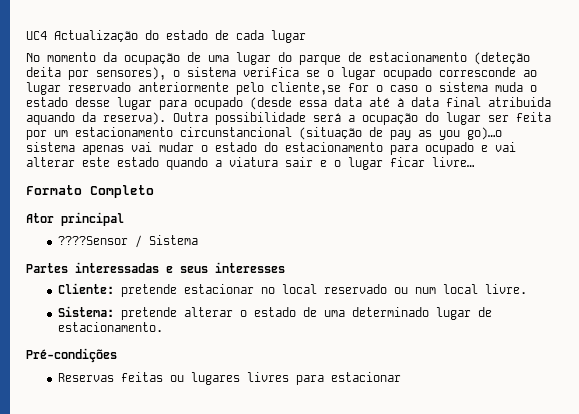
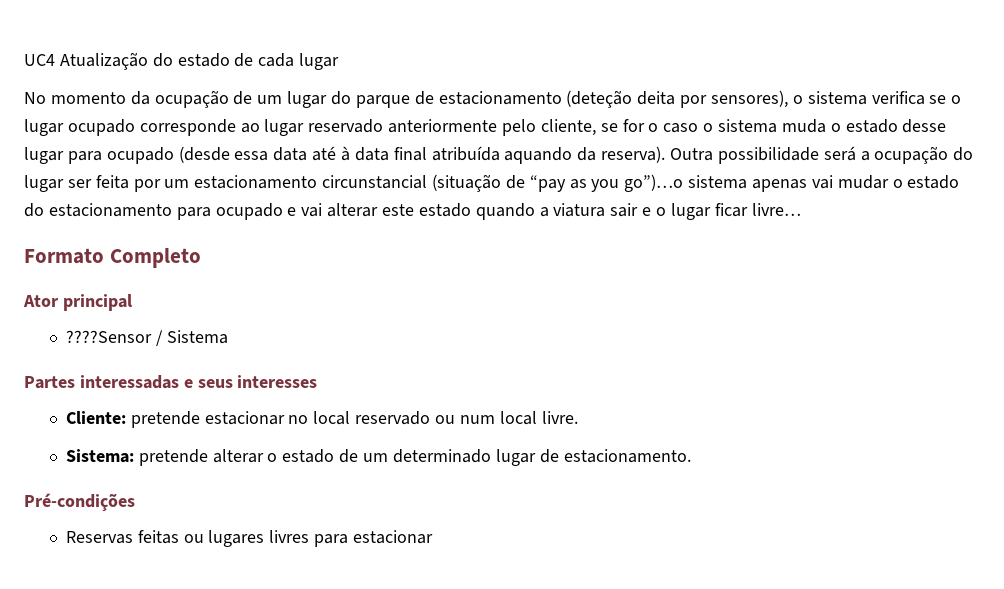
[54,30,138,42] Actualização -> [59,52,148,70] Atualização
[208,55,229,62] uma -> [257,95,283,104] um
[439,67,516,77] corresconde -> [139,119,236,136] corresponde
[271,82,341,95] cliente,se -> [540,119,618,136] cliente, se
[488,97,551,107] atribuida -> [431,146,500,161] atribuída
[180,127,292,137] circunstancional -> [322,175,428,189] circunstancial
[390,130,411,140] pay -> [529,175,566,192] “pay
[467,127,502,140] go)…o -> [624,174,684,192] go”)…o
[323,310,345,317] uma -> [363,453,389,462] um

